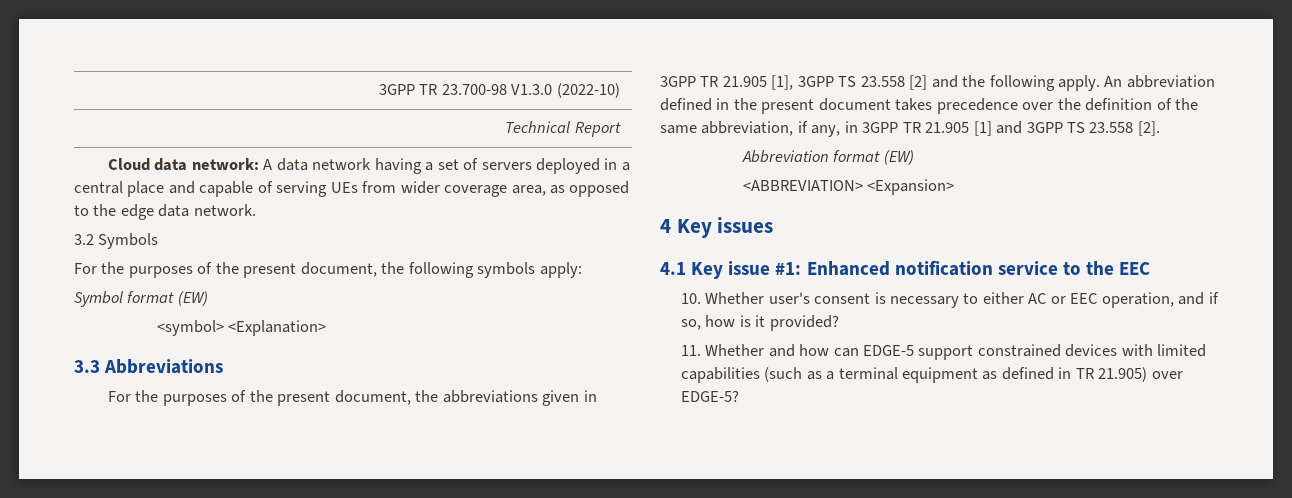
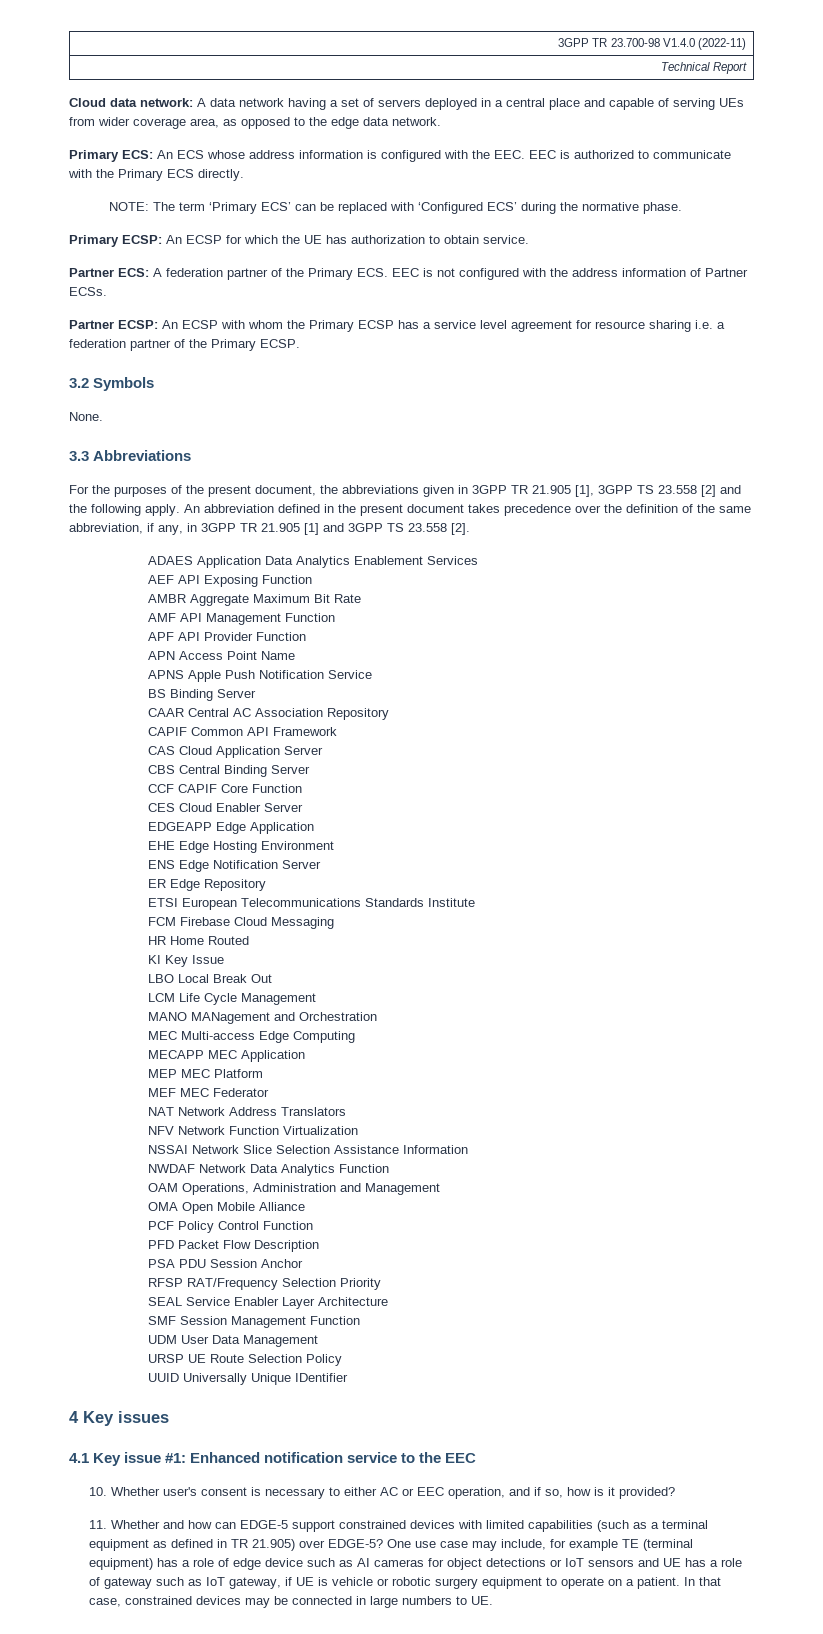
[511,83,620,98] V1.3.0 (2022-10) -> [662,38,746,50] V1.4.0 (2022-11)
[74,233,159,249] [74,262,582,278] [74,291,208,307] [156,320,327,336] 3.2 Symbols // For the purposes of the present document, the following symbols apply: // Symbol format (EW) // <symbol> <Explanation> -> [69,150,731,162] [68,169,244,181] [108,202,682,214] [69,235,529,247] [69,268,748,280] [69,287,107,296] [69,320,725,332] [69,339,300,351] [69,377,155,391] [69,412,103,421] Primary ECS: An ECS whose address information is configured with the EEC. EEC is authorized to communicate with the Primary ECS directly. // NOTE: The term ‘Primary ECS’ can be replaced with ‘Configured ECS’ during the normative phase. // Primary ECSP: An ECSP for which the UE has authorization to obtain service. // Partner ECS: A federation partner of the Primary ECS. EEC is not configured with the address information of Partner ECSs. // Partner ECSP: An ECSP with whom the Primary ECSP has a service level agreement for resource sharing i.e. a federation partner of the Primary ECSP. // 3.2 Symbols // None.
[741,150,914,165] [742,179,955,195] Abbreviation format (EW) // <ABBREVIATION> <Expansion> -> [148,556,479,568] [148,575,313,587] [148,594,362,606] [148,613,336,625] [148,632,307,641] [148,651,296,660] [148,670,373,682] [148,689,257,701] [148,708,390,720] [148,727,338,736] [148,746,324,758] [148,765,311,777] [148,784,303,793] [148,803,304,812] [148,822,315,834] [148,841,335,853] [148,860,322,872] [148,879,267,891] [148,898,476,910] [148,917,335,929] [148,936,250,945] [148,955,225,967] [148,974,273,983] [148,993,317,1005] [148,1012,378,1024] [148,1031,356,1043] [148,1050,306,1062] [148,1069,264,1078] [148,1088,270,1097] [148,1107,347,1116] [148,1126,359,1135] [148,1145,469,1154] [148,1164,390,1176] [148,1183,441,1195] [148,1202,306,1214] [148,1221,314,1233] [148,1240,320,1252] [148,1259,304,1268] [148,1278,382,1290] [148,1297,389,1309] [148,1316,361,1328] [148,1335,319,1347] [148,1354,343,1366] [148,1373,349,1385] ADAES Application Data Analytics Enablement Services // AEF API Exposing Function // AMBR Aggregate Maximum Bit Rate // AMF API Management Function // APF API Provider Function // APN Access Point Name // APNS Apple Push Notification Service // BS Binding Server // CAAR Central AC Association Repository // CAPIF Common API Framework // CAS Cloud Application Server // CBS Central Binding Server // CCF CAPIF Core Function // CES Cloud Enabler Server // EDGEAPP Edge Application // EHE Edge Hosting Environment // ENS Edge Notification Server // ER Edge Repository // ETSI European Telecommunications Standards Institute // FCM Firebase Cloud Messaging // HR Home Routed // KI Key Issue // LBO Local Break Out // LCM Life Cycle Management // MANO MANagement and Orchestration // MEC Multi-access Edge Computing // MECAPP MEC Application // MEP MEC Platform // MEF MEC Federator // NAT Network Address Translators // NFV Network Function Virtualization // NSSAI Network Slice Selection Assistance Information // NWDAF Network Data Analytics Function // OAM Operations, Administration and Management // OMA Open Mobile Alliance // PCF Policy Control Function // PFD Packet Flow Description // PSA PDU Session Anchor // RFSP RAT/Frequency Selection Priority // SEAL Service Enabler Layer Architecture // SMF Session Management Function // UDM User Data Management // URSP UE Route Selection Policy // UUID Universally Unique IDentifier
(739, 396) none -> [386,1539,693,1551] [88,1558,742,1570] [88,1577,721,1589] [88,1596,493,1608] One use case may include, for example TE (terminal equipment) has a role of edge device such as AI cameras for object detections or IoT sensors and UE has a role of gateway such as IoT gateway, if UE is vehicle or robotic surgery equipment to operate on a patient. In that case, constrained devices may be connected in large numbers to UE.

